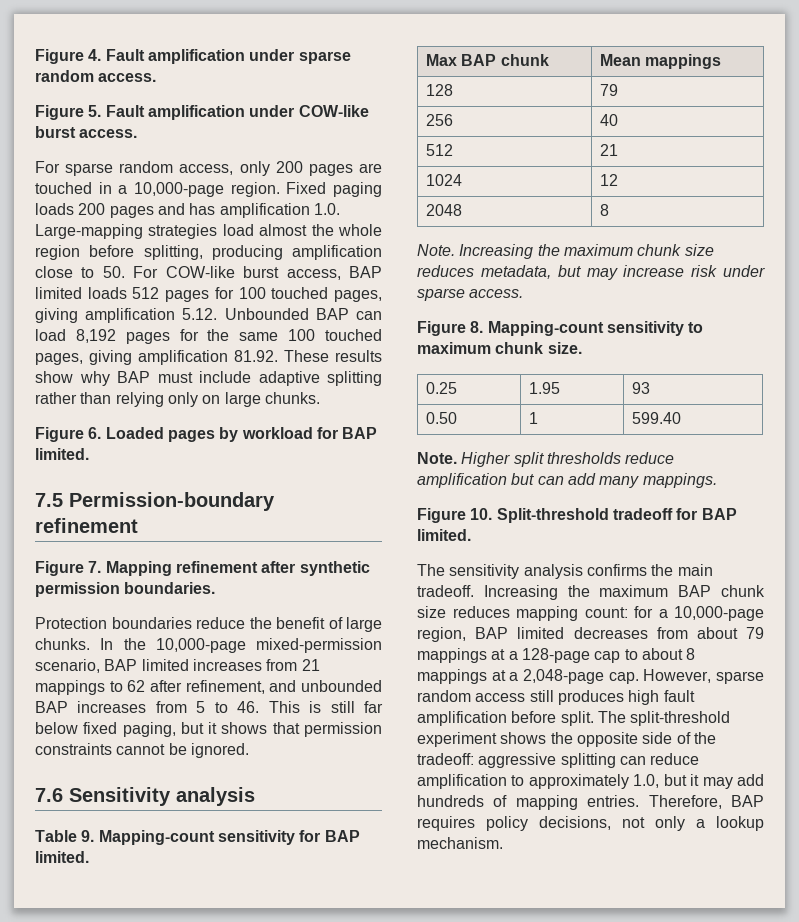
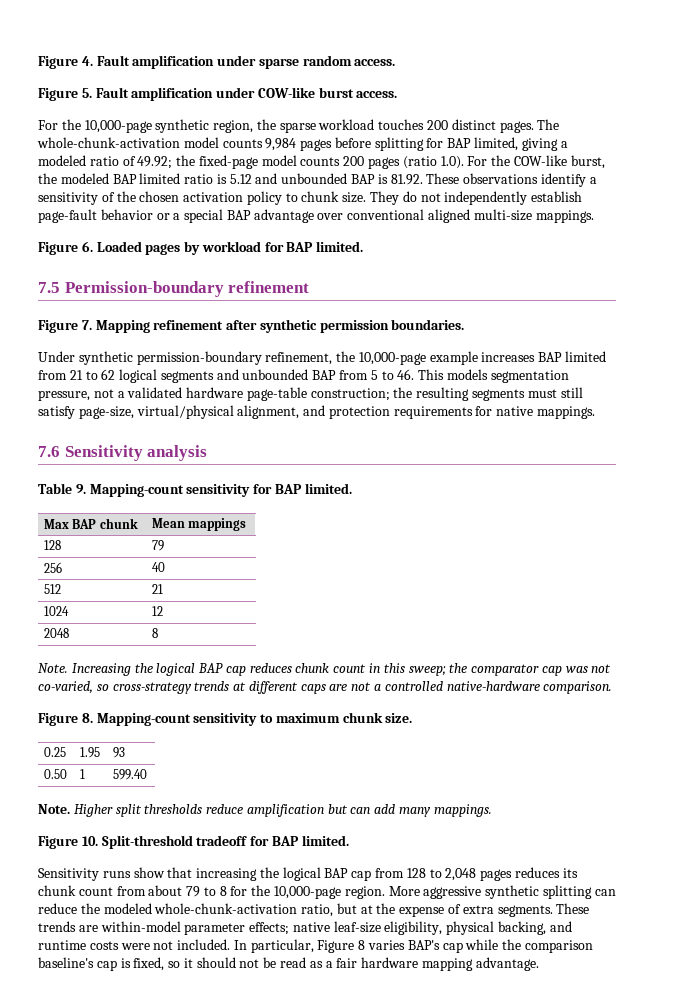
[65,161,382,176] [35,182,382,197] [35,203,340,218] [35,224,382,239] [35,245,382,260] [35,266,382,280] [35,287,383,302] [35,308,382,323] [35,329,382,344] [35,350,382,365] [35,371,382,386] [35,392,320,407] sparse random access, only 200 pages are touched in a 10,000-page region. Fixed paging loads 200 pages and has amplification 1.0. Large-mapping strategies load almost the whole region before splitting, producing amplification close to 50. For COW-like burst access, BAP limited loads 512 pages for 100 touched pages, giving amplification 5.12. Unbounded BAP can load 8,192 pages for the same 100 touched pages, giving amplification 81.92. These results show why BAP must include adaptive splitting rather than relying only on large chunks. -> [61,119,560,133] [37,137,568,151] [38,155,605,169] [38,173,597,187] [38,191,583,205] [38,209,594,223] the 10,000-page synthetic region, the sparse workload touches 200 distinct pages. The whole-chunk-activation model counts 9,984 pages before splitting for BAP limited, giving a modeled ratio of 49.92; the fixed-page model counts 200 pages (ratio 1.0). For the COW-like burst, the modeled BAP limited ratio is 5.12 and unbounded BAP is 81.92. These observations identify a sensitivity of the chosen activation policy to chunk size. They do not independently establish page-fault behavior or a special BAP advantage over conventional aligned multi-size mappings.
[35,617,382,632] [35,638,382,653] [35,659,262,673] Protection boundaries reduce the benefit of large chunks. In the 10,000-page mixed-permission scenario, BAP limited increases -> [38,351,607,365] Under synthetic permission-boundary refinement, the 10,000-page example increases BAP limited
[35,680,105,695] mappings -> (83, 375) none
[150,680,383,694] [35,701,147,713] after refinement, and unbounded BAP increases -> [119,369,337,383] logical segments and unbounded BAP
[309,701,384,713] [35,722,382,737] [35,743,249,758] is still far below fixed paging, but it shows that permission constraints cannot be ignored. -> [446,369,569,383] [38,387,583,401] [38,405,596,419] models segmentation pressure, not a validated hardware page-table construction; the resulting segments must still satisfy page-size, virtual/physical alignment, and protection requirements for native mappings.
[563,244,714,256] [417,265,765,280] [417,288,524,301] maximum chunk size reduces metadata, but may increase risk under sparse access. -> [156,663,612,676] [38,681,613,694] logical BAP cap reduces chunk count in this sweep; the comparator cap was not co-varied, so cross-strategy trends at different caps are not a controlled native-hardware comparison.
[417,564,713,579] [417,585,765,600] [417,606,764,621] [417,627,764,642] [417,648,696,663] [417,669,764,684] [417,690,695,705] [417,711,731,726] [417,732,716,747] [417,753,700,768] [417,774,764,789] [417,795,764,810] [417,816,764,831] [417,837,503,849] The sensitivity analysis confirms the main tradeoff. Increasing the maximum BAP chunk size reduces mapping count: for a 10,000-page region, BAP limited decreases from about 79 mappings at a 128-page cap to about 8 mappings at a 2,048-page cap. However, sparse random access still produces high fault amplification before split. The split-threshold experiment shows the opposite side of the tradeoff: aggressive splitting can reduce amplification to approximately 1.0, but it may add hundreds of mapping entries. Therefore, BAP requires policy decisions, not only a lookup mechanism. -> [38,867,578,881] [38,885,616,899] [38,903,590,917] [38,921,572,935] [38,939,593,953] [38,957,539,971] Sensitivity runs show that increasing the logical BAP cap from 128 to 2,048 pages reduces its chunk count from about 79 to 8 for the 10,000-page region. More aggressive synthetic splitting can reduce the modeled whole-chunk-activation ratio, but at the expense of extra segments. These trends are within-model parameter effects; native leaf-size eligibility, physical backing, and runtime costs were not included. In particular, Figure 8 varies BAP's cap while the comparison baseline's cap is fixed, so it should not be read as a fair hardware mapping advantage.

